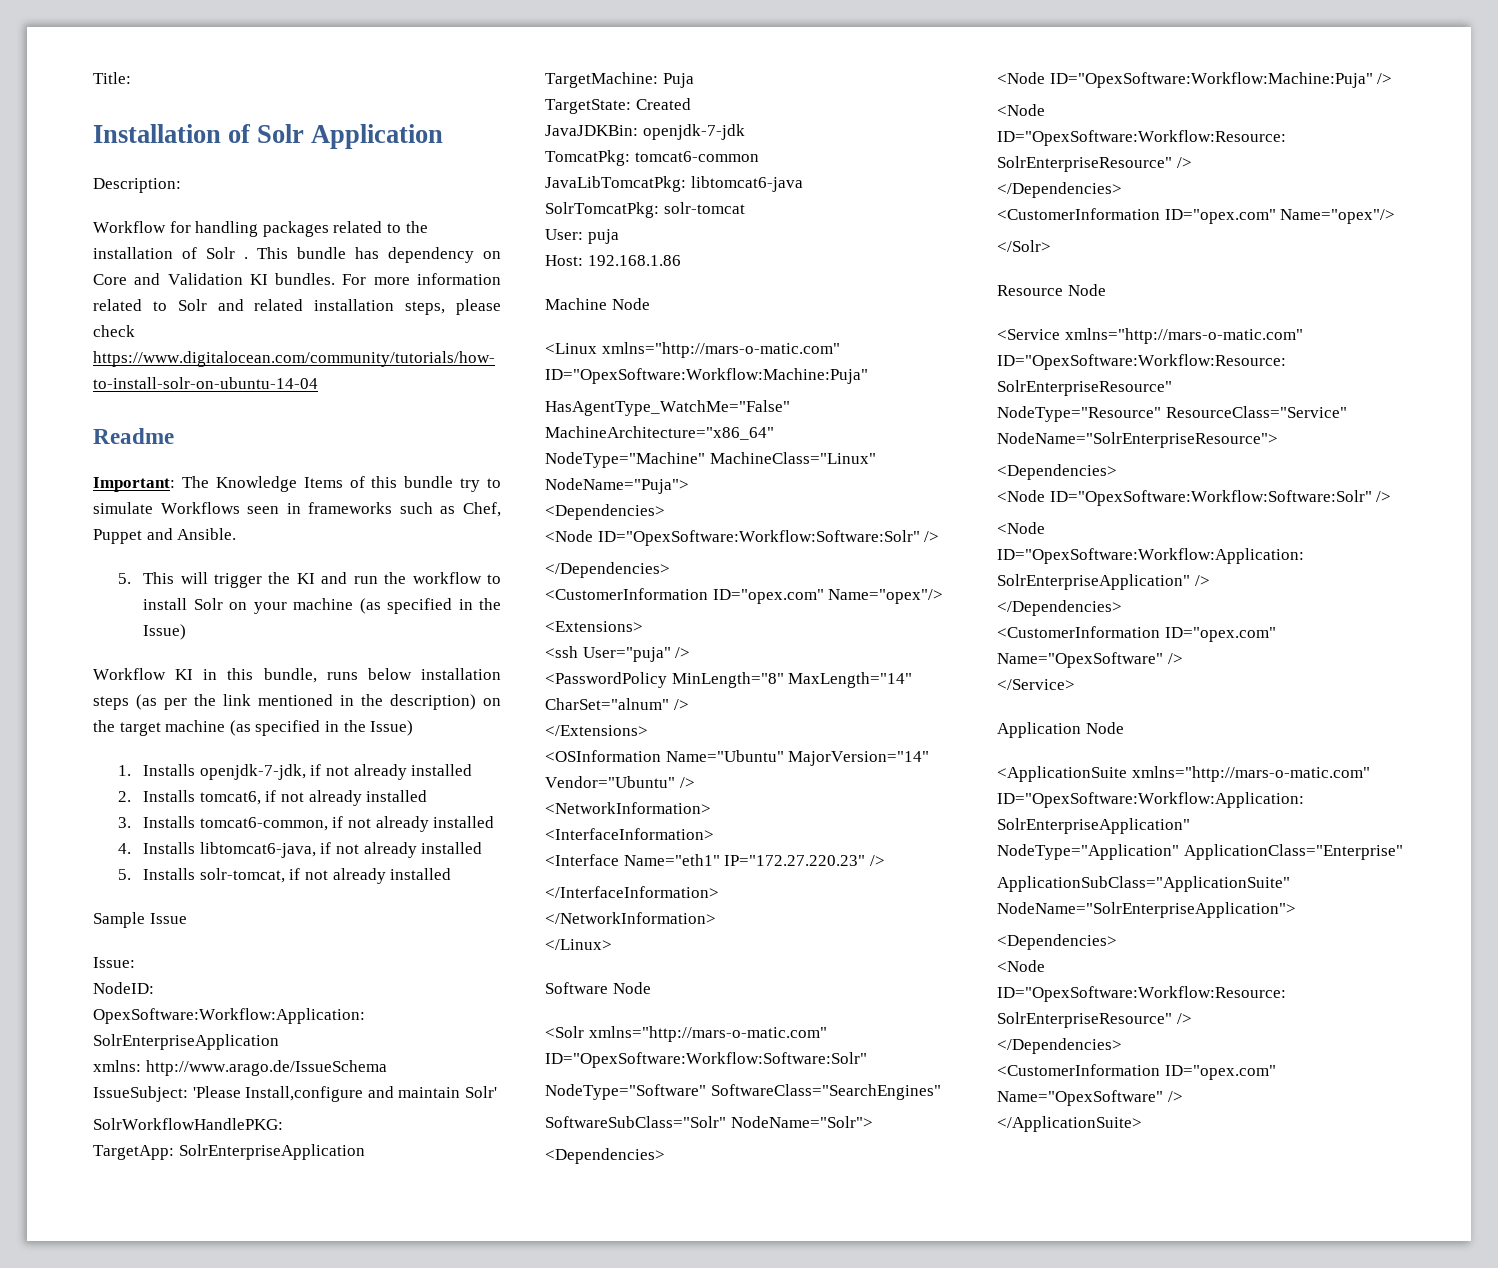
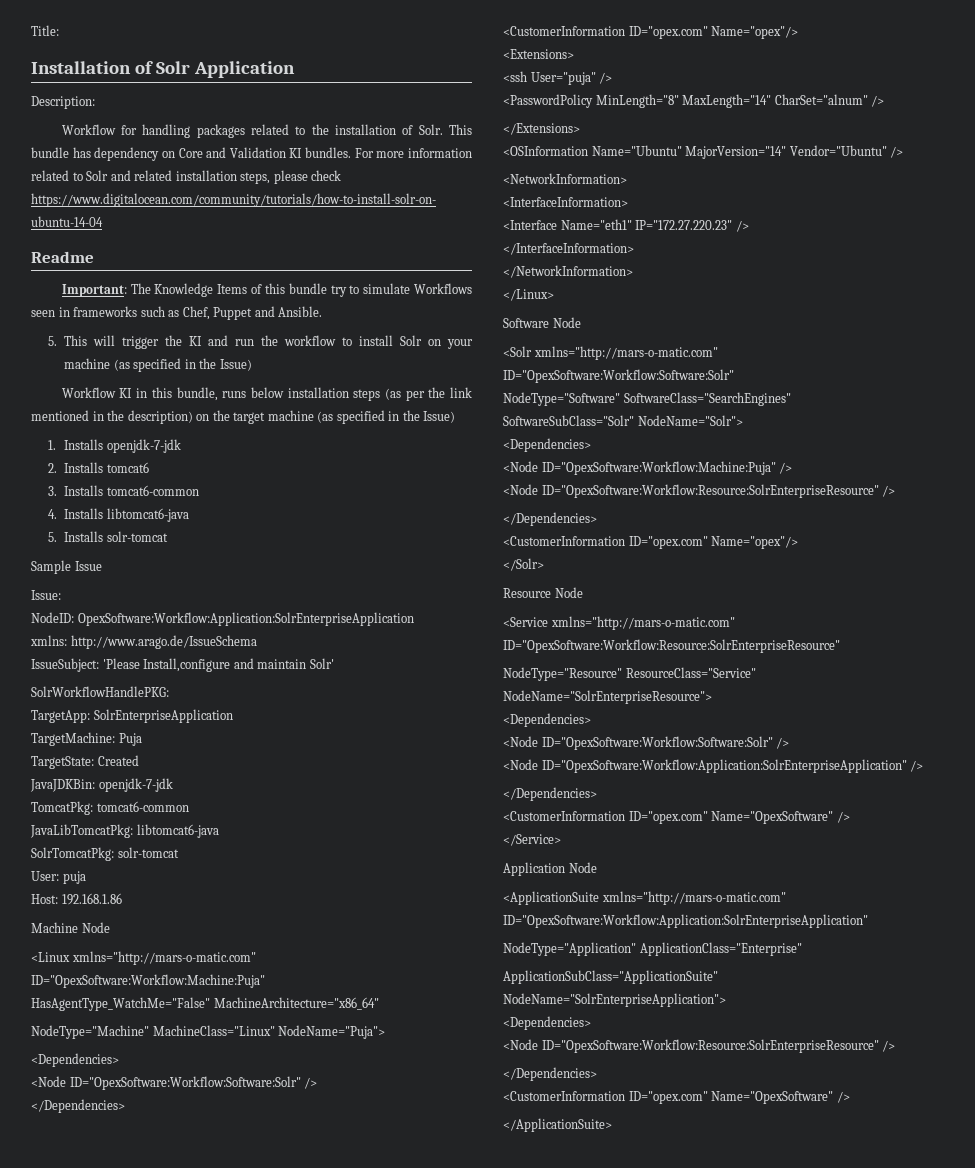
[206,247,248,259] Solr . -> [418,124,443,135] Solr.
[199,764,473,780] [118,790,428,806] [118,816,495,832] [118,842,483,858] [118,868,452,884] openjdk-7-jdk, if not already installed // 2. Installs tomcat6, if not already installed // 3. Installs tomcat6-common, if not already installed // 4. Installs libtomcat6-java, if not already installed // 5. Installs solr-tomcat, if not already installed -> [106,439,181,453] [47,462,149,473] [47,485,199,496] [47,508,189,522] [47,531,168,542] openjdk-7-jdk // 2. Installs tomcat6 // 3. Installs tomcat6-common // 4. Installs libtomcat6-java // 5. Installs solr-tomcat

